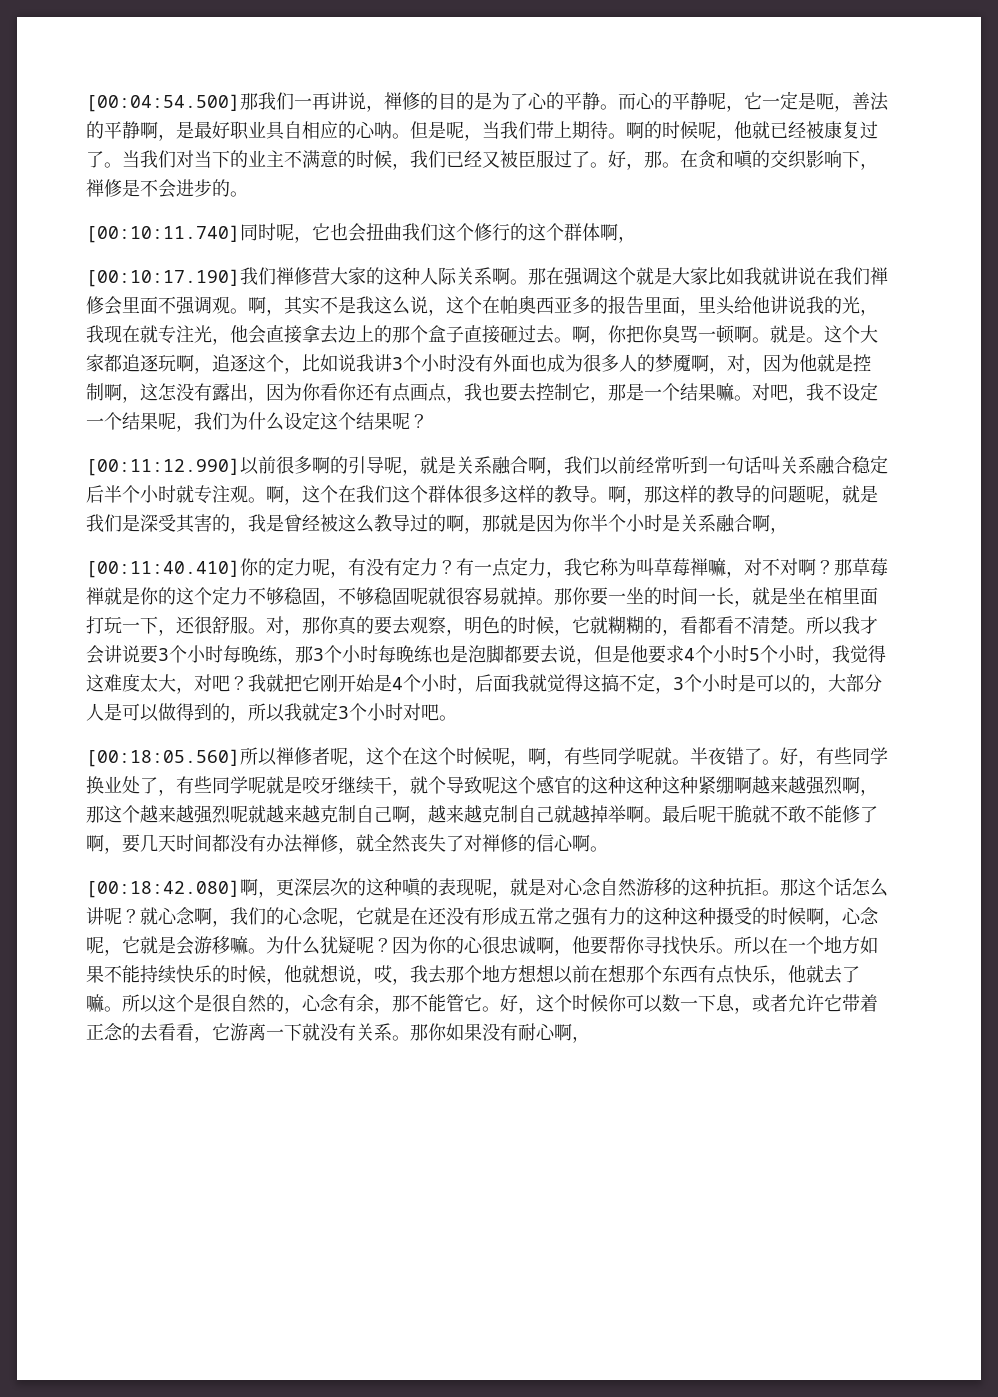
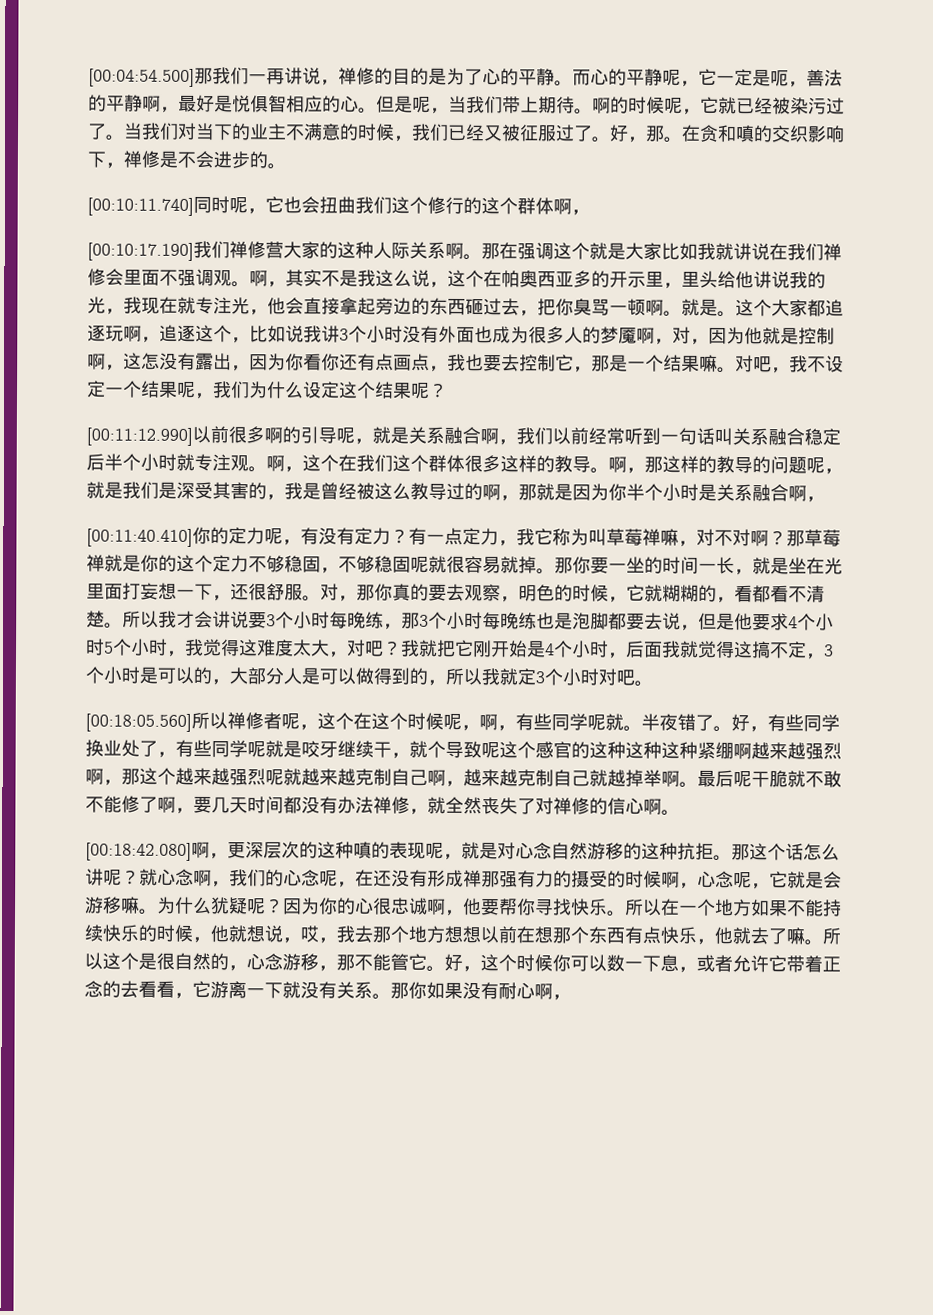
[176,121,302,140] 是最好职业具自 -> [178,94,287,113] 最好是悦俱智
[374,121,392,139] 呐 -> (359, 104) none
[734,121,752,139] 他 -> [700,96,719,114] 它
[824,121,860,139] 康复 -> [790,97,827,115] 染污
[518,150,536,168] 臣 -> [519,124,539,142] 征
[608,295,680,314] 报告里面 -> [609,271,664,288] 开示里
[320,325,627,345] 去边上的那个盒子直接砸过去。啊，你 -> [357,297,538,317] 起旁边的东西砸过去，
[824,587,878,605] [86,616,122,634] 棺里面打玩 -> [824,557,843,575] [86,582,177,600] 光里面打妄想
[356,907,410,925] 它就是 -> (356, 884) none
[518,907,572,925] 五常之 -> [463,869,500,888] 禅那
[644,907,716,925] 这种这种 -> (572, 879) none
[338,994,374,1012] 有余 -> [282,953,319,971] 游移

